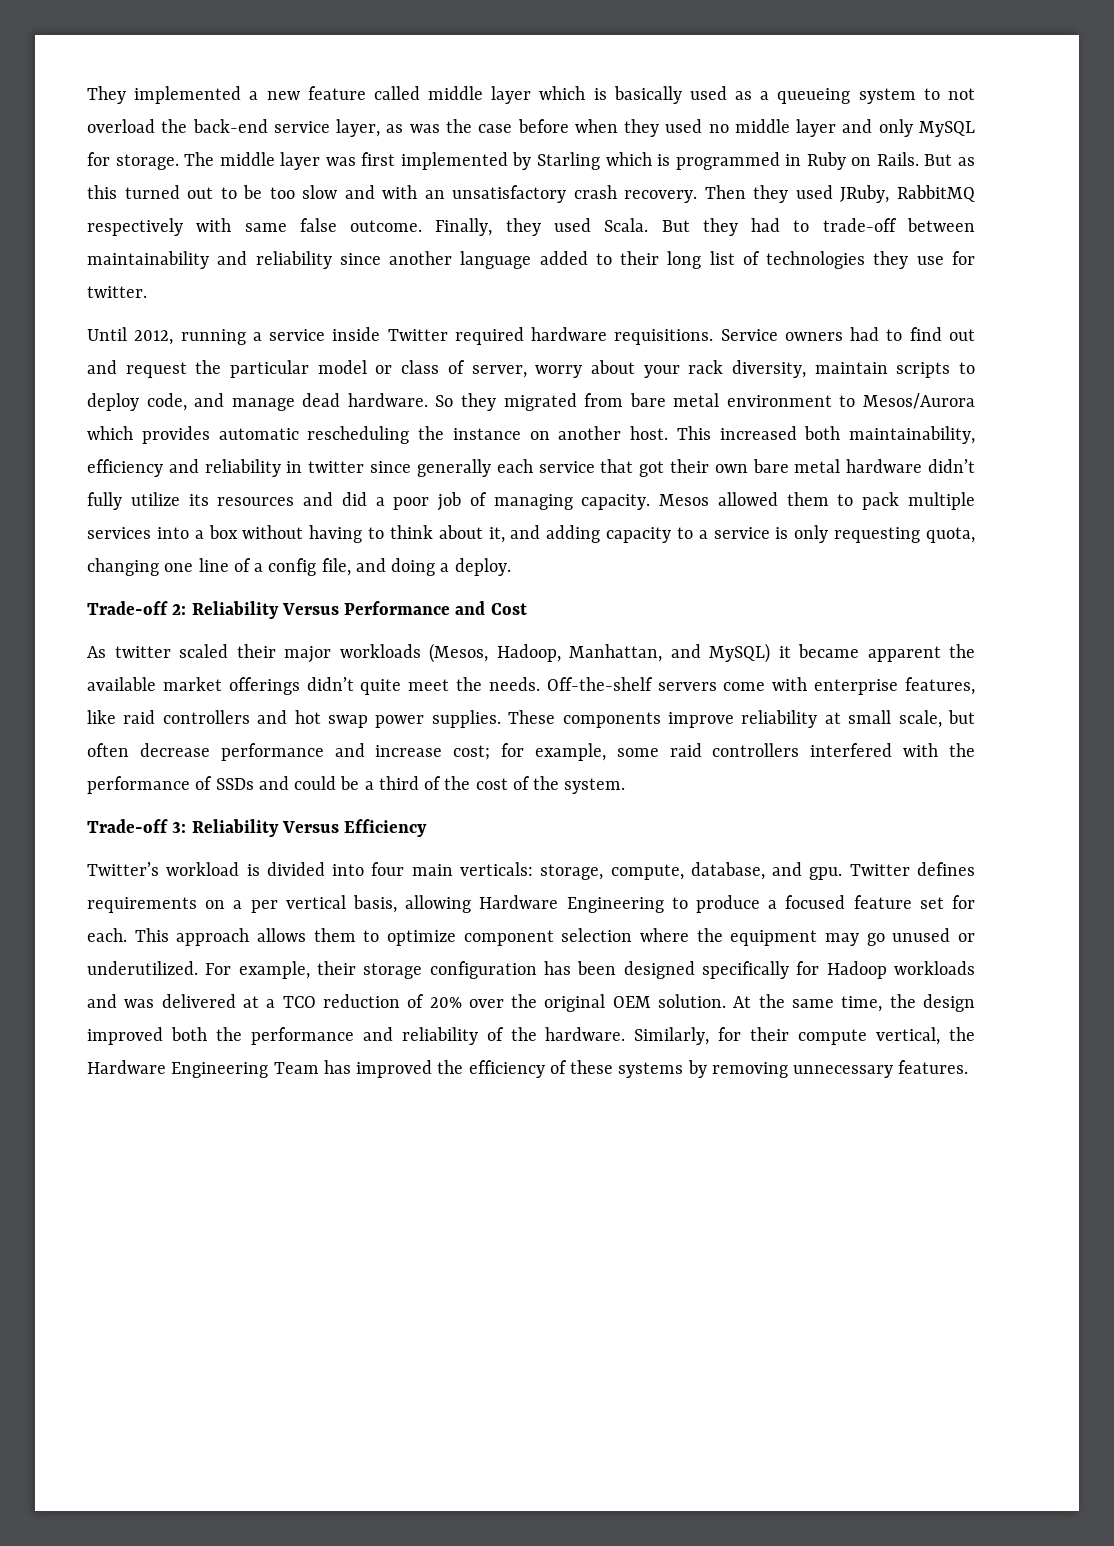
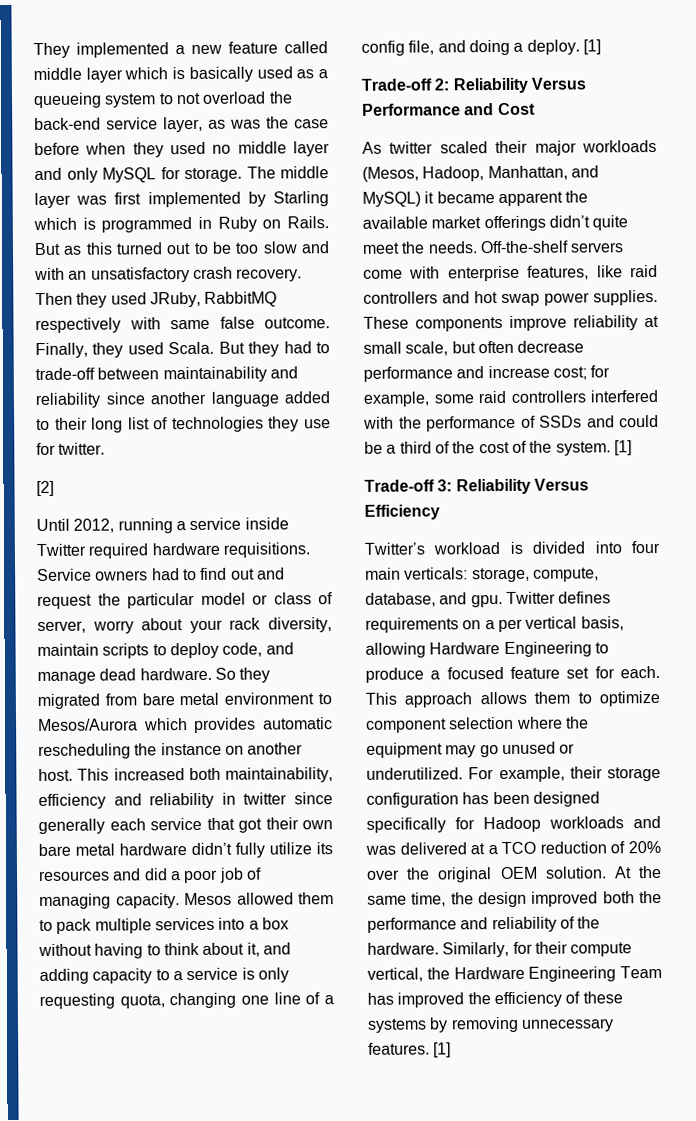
(147, 292) none -> [36,480,54,497] // [2]
(511, 567) none -> [582,39,601,55] [1]
(626, 786) none -> [613,440,632,456] [1]
(969, 1067) none -> [433,1042,452,1058] [1]

